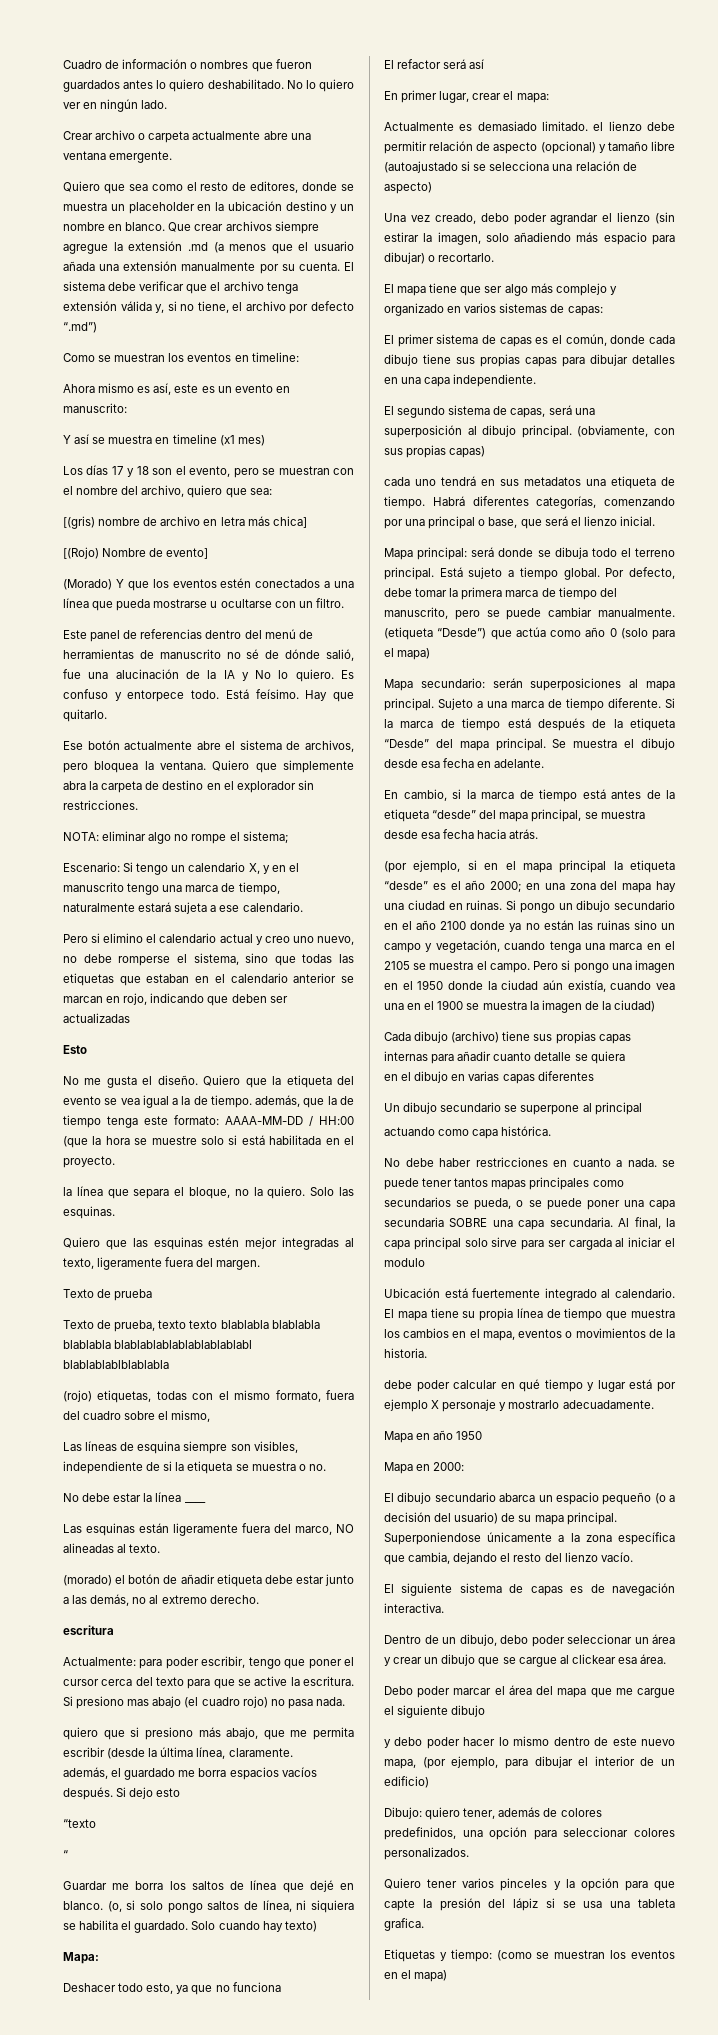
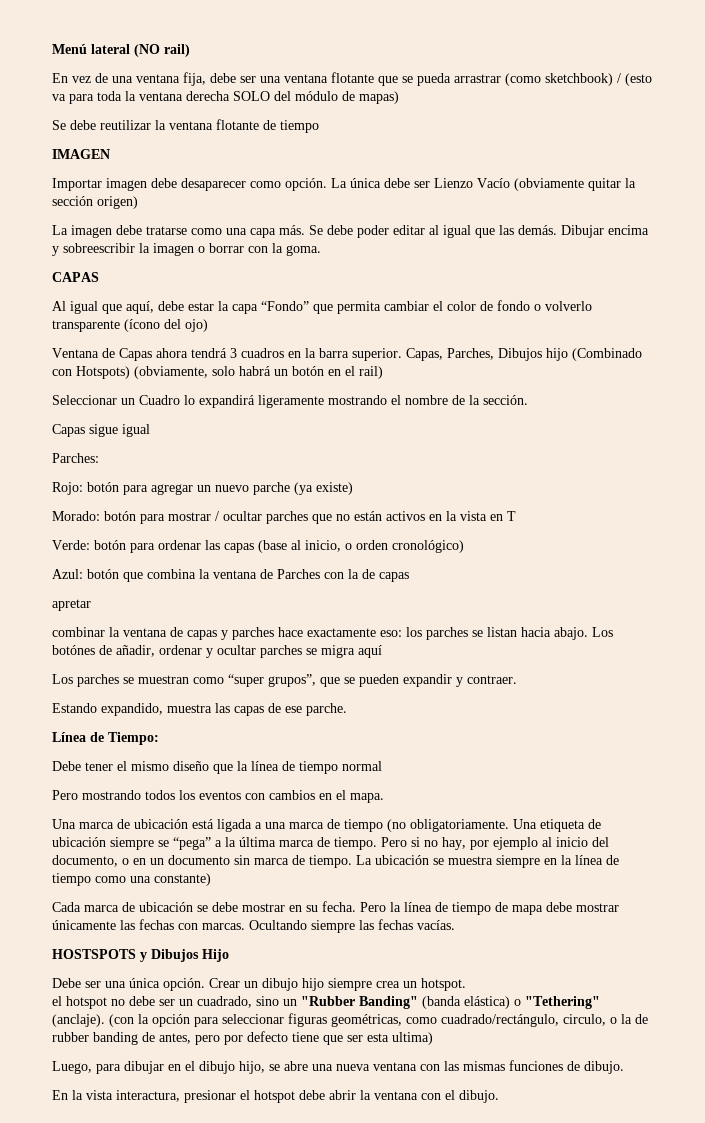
[63,59,312,72] [63,79,354,92] [63,99,168,112] [63,130,311,143] [63,151,173,163] [63,181,354,194] [63,201,354,214] [63,221,319,234] [63,241,354,254] [63,261,354,274] [63,281,298,294] [63,301,354,314] [63,322,97,333] [63,352,299,362] [63,383,290,395] [63,403,127,413] [63,434,265,446] [63,465,354,478] [63,485,272,498] [63,516,307,529] [63,547,209,559] [63,578,354,591] [63,598,344,611] [63,629,313,642] [63,649,354,661] [63,669,355,682] [63,689,355,702] [63,709,107,722] [63,740,354,752] [63,760,354,773] [63,780,314,793] [63,800,138,810] [63,831,288,844] [63,862,299,875] [63,882,280,895] [63,902,303,914] [63,933,354,945] [63,953,354,966] [63,973,355,986] [63,993,288,1006] [63,1013,130,1023] [63,1045,87,1054] [63,1075,355,1088] [63,1095,354,1108] [63,1115,354,1128] [63,1135,354,1148] [63,1156,115,1168] [63,1186,355,1199] [63,1206,115,1219] [63,1237,354,1250] [63,1257,261,1270] [63,1289,153,1301] [63,1320,320,1332] [63,1340,253,1349] [63,1360,169,1369] [63,1390,354,1403] [63,1410,211,1422] [63,1441,298,1454] [63,1461,326,1474] [63,1492,182,1502] [184,1502,206,1503] [63,1523,354,1536] [63,1543,161,1553] [63,1574,354,1587] [63,1594,259,1606] [63,1625,114,1635] [63,1656,354,1669] [63,1676,354,1689] [63,1696,345,1709] [63,1727,354,1740] [63,1747,293,1759] [63,1767,317,1780] [63,1787,181,1800] [63,1819,96,1828] [63,1850,68,1859] [63,1880,355,1893] [63,1900,354,1913] [63,1920,317,1933] [63,1952,99,1964] [63,1982,281,1995] [384,59,485,69] [384,90,549,103] [384,121,675,131] [384,141,675,154] [384,161,637,173] [384,182,432,194] [384,212,675,225] [384,232,675,245] [384,252,495,264] [384,283,617,296] [384,303,603,316] [384,334,675,347] [384,354,675,367] [384,374,537,387] [384,405,595,418] [384,425,675,438] [384,445,486,458] [384,476,675,489] [384,496,675,509] [384,516,655,529] [384,547,675,560] [384,567,675,580] [384,587,617,600] [384,607,675,620] [384,627,675,640] [384,648,431,660] [384,678,675,691] [384,698,473,711] Cuadro de información o nombres que fueron guardados antes lo quiero deshabilitado. No lo quiero ver en ningún lado. // Crear archivo o carpeta actualmente abre una ventana emergente. // Quiero que sea como el resto de editores, donde se muestra un placeholder en la ubicación destino y un nombre en blanco. Que crear archivos siempre agregue la extensión .md (a menos que el usuario añada una extensión manualmente por su cuenta. El sistema debe verificar que el archivo tenga extensión válida y, si no tiene, el archivo por defecto “.md”) // Como se muestran los eventos en timeline: // Ahora mismo es así, este es un evento en manuscrito: // Y así se muestra en timeline (x1 mes) // Los días 17 y 18 son el evento, pero se muestran con el nombre del archivo, quiero que sea: // [(gris) nombre de archivo en letra más chica] // [(Rojo) Nombre de evento] // (Morado) Y que los eventos estén conectados a una línea que pueda mostrarse u ocultarse con un filtro. // Este panel de referencias dentro del menú de herramientas de manuscrito no sé de dónde salió, fue una alucinación de la IA y No lo quiero. Es confuso y entorpece todo. Está feísimo. Hay que quitarlo. // Ese botón actualmente abre el sistema de archivos, pero bloquea la ventana. Quiero que simplemente abra la carpeta de destino en el explorador sin restricciones. // NOTA: eliminar algo no rompe el sistema; // Escenario: Si tengo un calendario X, y en el manuscrito tengo una marca de tiempo, naturalmente estará sujeta a ese calendario. // Pero si elimino el calendario actual y creo uno nuevo, no debe romperse el sistema, sino que todas las etiquetas que estaban en el calendario anterior se marcan en rojo, indicando que deben ser actualizadas // Esto // No me gusta el diseño. Quiero que la etiqueta del evento se vea igual a la de tiempo. además, que la de tiempo tenga este formato: AAAA-MM-DD / HH:00 (que la hora se muestre solo si está habilitada en el proyecto. // la línea que separa el bloque, no la quiero. Solo las esquinas. // Quiero que las esquinas estén mejor integradas al texto, ligeramente fuera del margen. // Texto de prueba // Texto de prueba, texto texto blablabla blablabla blablabla blablablablablablablablabl blablablablblablabla // (rojo) etiquetas, todas con el mismo formato, fuera del cuadro sobre el mismo, // Las líneas de esquina siempre son visibles, independiente de si la etiqueta se muestra o no. // No debe estar la línea ____ // Las esquinas están ligeramente fuera del marco, NO alineadas al texto. // (morado) el botón de añadir etiqueta debe estar junto a las demás, no al extremo derecho. // escritura // Actualmente: para poder escribir, tengo que poner el cursor cerca del texto para que se active la escritura. Si presiono mas abajo (el cuadro rojo) no pasa nada. // quiero que si presiono más abajo, que me permita escribir (desde la última línea, claramente. // además, el guardado me borra espacios vacíos después. Si dejo esto // “texto // “ // Guardar me borra los saltos de línea que dejé en blanco. (o, si solo pongo saltos de línea, ni siquiera se habilita el guardado. Solo cuando hay texto) // Mapa: // Deshacer todo esto, ya que no funciona // El refactor será así // En primer lugar, crear el mapa: // Actualmente es demasiado limitado. el lienzo debe permitir relación de aspecto (opcional) y tamaño libre (autoajustado si se selecciona una relación de aspecto) // Una vez creado, debo poder agrandar el lienzo (sin estirar la imagen, solo añadiendo más espacio para dibujar) o recortarlo. // El mapa tiene que ser algo más complejo y organizado en varios sistemas de capas: // El primer sistema de capas es el común, donde cada dibujo tiene sus propias capas para dibujar detalles en una capa independiente. // El segundo sistema de capas, será una superposición al dibujo principal. (obviamente, con sus propias capas) // cada uno tendrá en sus metadatos una etiqueta de tiempo. Habrá diferentes categorías, comenzando por una principal o base, que será el lienzo inicial. // Mapa principal: será donde se dibuja todo el terreno principal. Está sujeto a tiempo global. Por defecto, debe tomar la primera marca de tiempo del manuscrito, pero se puede cambiar manualmente. (etiqueta “Desde”) que actúa como año 0 (solo para el mapa) // Mapa secundario: serán superposiciones al mapa principal. Sujeto -> [52,44,190,57] [52,72,652,86] [52,91,399,104] [52,119,319,133] [52,149,110,159] [52,178,636,191] [52,196,138,209] [52,225,649,238] [52,243,321,256] [52,272,99,282] [52,300,592,314] [52,319,208,332] [52,348,642,361] [52,366,383,379] [52,395,528,408] [52,424,150,437] [52,453,99,463] [52,482,353,495] [52,511,516,524] [52,540,464,553] [52,569,409,582] [52,599,91,611] [52,627,613,640] [52,645,382,658] [52,674,517,687] [52,703,347,716] [52,732,159,745] [52,761,382,774] [52,790,384,803] [52,819,252,832] Menú lateral (NO rail) // En vez de una ventana fija, debe ser una ventana flotante que se pueda arrastrar (como sketchbook) / (esto va para toda la ventana derecha SOLO del módulo de mapas) // Se debe reutilizar la ventana flotante de tiempo // IMAGEN // Importar imagen debe desaparecer como opción. La única debe ser Lienzo Vacío (obviamente quitar la sección origen) // La imagen debe tratarse como una capa más. Se debe poder editar al igual que las demás. Dibujar encima y sobreescribir la imagen o borrar con la goma. // CAPAS // Al igual que aquí, debe estar la capa “Fondo” que permita cambiar el color de fondo o volverlo transparente (ícono del ojo) // Ventana de Capas ahora tendrá 3 cuadros en la barra superior. Capas, Parches, Dibujos hijo (Combinado con Hotspots) (obviamente, solo habrá un botón en el rail) // Seleccionar un Cuadro lo expandirá ligeramente mostrando el nombre de la sección. // Capas sigue igual // Parches: // Rojo: botón para agregar un nuevo parche (ya existe) // Morado: botón para mostrar / ocultar parches que no están activos en la vista en T // Verde: botón para ordenar las capas (base al inicio, o orden cronológico) // Azul: botón que combina la ventana de Parches con la de capas // apretar // combinar la ventana de capas y parches hace exactamente eso: los parches se listan hacia abajo. Los botónes de añadir, ordenar y ocultar parches se migra aquí // Los parches se muestran como “super grupos”, que se pueden expandir y contraer. // Estando expandido, muestra las capas de ese parche. // Línea de Tiempo: // Debe tener el mismo diseño que la línea de tiempo normal // Pero mostrando todos los eventos con cambios en el mapa. // Una marca de ubicación está ligada
[608,698,675,708] [384,718,675,731] [384,738,675,751] [384,758,545,768] [384,789,675,802] [384,809,645,822] [384,829,539,839] [384,860,675,873] [384,880,676,893] [384,900,675,913] [384,920,675,932] [384,940,675,953] [384,960,675,973] [384,980,675,992] [384,1000,656,1013] [384,1031,631,1044] [384,1051,625,1064] [384,1071,594,1084] [384,1102,642,1115] [384,1126,552,1139] [384,1157,675,1167] [384,1177,624,1190] [384,1197,675,1210] [384,1217,675,1230] [384,1237,675,1250] [384,1258,425,1267] [384,1288,675,1301] [384,1308,675,1321] [384,1328,675,1341] [384,1348,427,1358] [384,1379,676,1392] [384,1399,654,1412] [384,1430,483,1443] [384,1462,465,1474] [384,1492,675,1505] [384,1512,617,1525] [384,1532,675,1545] [384,1552,633,1565] [384,1583,675,1596] [384,1603,444,1613] [384,1634,675,1647] [384,1654,667,1667] [384,1685,675,1698] [384,1705,486,1718] [384,1736,675,1749] [384,1756,675,1769] [384,1776,429,1788] [384,1807,602,1820] [384,1827,675,1840] [384,1847,469,1860] [384,1878,675,1891] [384,1898,675,1911] [384,1918,424,1931] [384,1949,675,1962] [384,1970,448,1982] diferente. Si la marca de tiempo está después de la etiqueta “Desde” del mapa principal. Se muestra el dibujo desde esa fecha en adelante. // En cambio, si la marca de tiempo está antes de la etiqueta “desde” del mapa principal, se muestra desde esa fecha hacia atrás. // (por ejemplo, si en el mapa principal la etiqueta “desde” es el año 2000; en una zona del mapa hay una ciudad en ruinas. Si pongo un dibujo secundario en el año 2100 donde ya no están las ruinas sino un campo y vegetación, cuando tenga una marca en el 2105 se muestra el campo. Pero si pongo una imagen en el 1950 donde la ciudad aún existía, cuando vea una en el 1900 se muestra la imagen de la ciudad) // Cada dibujo (archivo) tiene sus propias capas internas para añadir cuanto detalle se quiera // en el dibujo en varias capas diferentes // Un dibujo secundario se superpone al principal // actuando como capa histórica. // No debe haber restricciones en cuanto a nada. se puede tener tantos mapas principales como secundarios se pueda, o se puede poner una capa secundaria SOBRE una capa secundaria. Al final, la capa principal solo sirve para ser cargada al iniciar el modulo // Ubicación está fuertemente integrado al calendario. El mapa tiene su propia línea de tiempo que muestra los cambios en el mapa, eventos o movimientos de la historia. // debe poder calcular en qué tiempo y lugar está por ejemplo X personaje y mostrarlo adecuadamente. // Mapa en año 1950 // Mapa en 2000: // El dibujo secundario abarca un espacio pequeño (o a decisión del usuario) de su mapa principal. Superponiendose únicamente a la zona específica que cambia, dejando el resto del lienzo vacío. // El siguiente sistema de capas es de navegación interactiva. // Dentro de un dibujo, debo poder seleccionar un área y crear un dibujo que se cargue al clickear esa área. // Debo poder marcar el área del mapa que me cargue el siguiente dibujo // y debo poder hacer lo mismo dentro de este nuevo mapa, (por ejemplo, para dibujar el interior de un edificio) // Dibujo: quiero tener, además de colores predefinidos, una opción para seleccionar colores personalizados. // Quiero tener varios pinceles y la opción para que capte la presión del lápiz si se usa una tableta grafica. // Etiquetas y tiempo: (como se muestran los eventos en el mapa) -> [387,819,601,832] [52,837,609,850] [52,855,619,868] [52,873,211,886] [52,901,619,915] [52,919,455,933] [52,949,229,962] [52,978,466,991] [52,996,600,1009] [52,1013,648,1027] [52,1031,433,1045] [52,1060,624,1074] [52,1090,499,1103] (no obligatoriamente. Una etiqueta de ubicación siempre se “pega” a la última marca de tiempo. Pero si no hay, por ejemplo al inicio del documento, o en un documento sin marca de tiempo. La ubicación se muestra siempre en la línea de tiempo como una constante) // Cada marca de ubicación se debe mostrar en su fecha. Pero la línea de tiempo de mapa debe mostrar únicamente las fechas con marcas. Ocultando siempre las fechas vacías. // HOSTSPOTS y Dibujos Hijo // Debe ser una única opción. Crear un dibujo hijo siempre crea un hotspot. // el hotspot no debe ser un cuadrado, sino un "Rubber Banding" (banda elástica) o "Tethering" (anclaje). (con la opción para seleccionar figuras geométricas, como cuadrado/rectángulo, circulo, o la de rubber banding de antes, pero por defecto tiene que ser esta ultima) // Luego, para dibujar en el dibujo hijo, se abre una nueva ventana con las mismas funciones de dibujo. // En la vista interactura, presionar el hotspot debe abrir la ventana con el dibujo.

